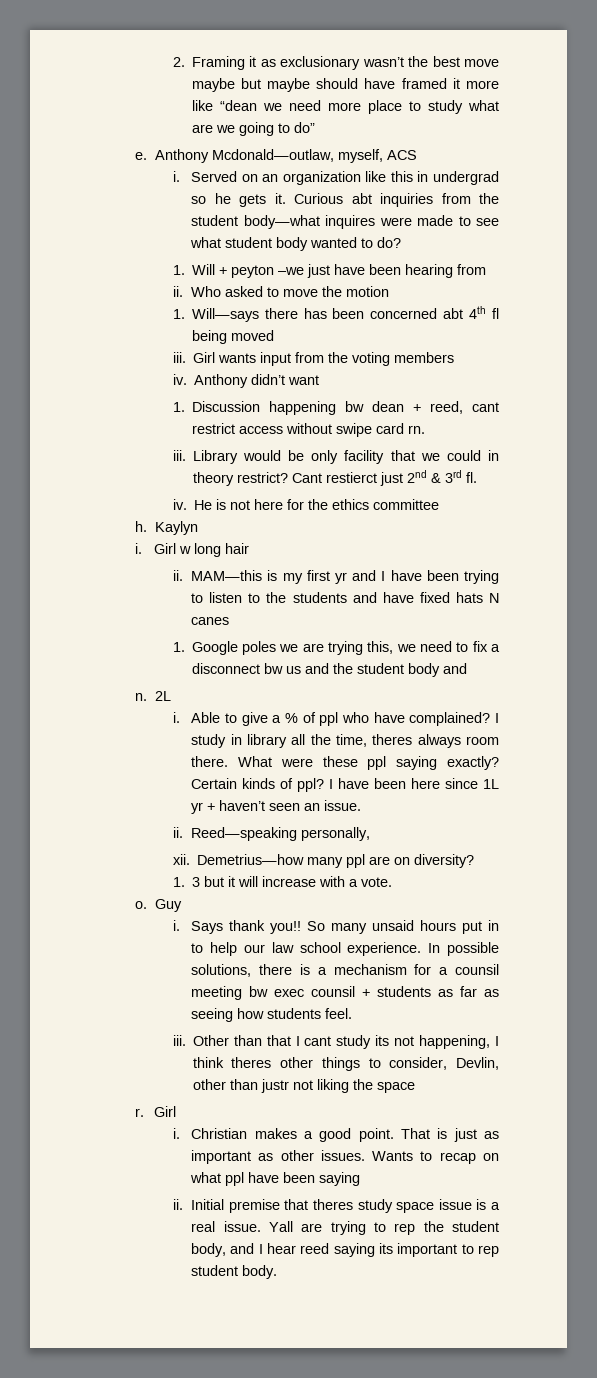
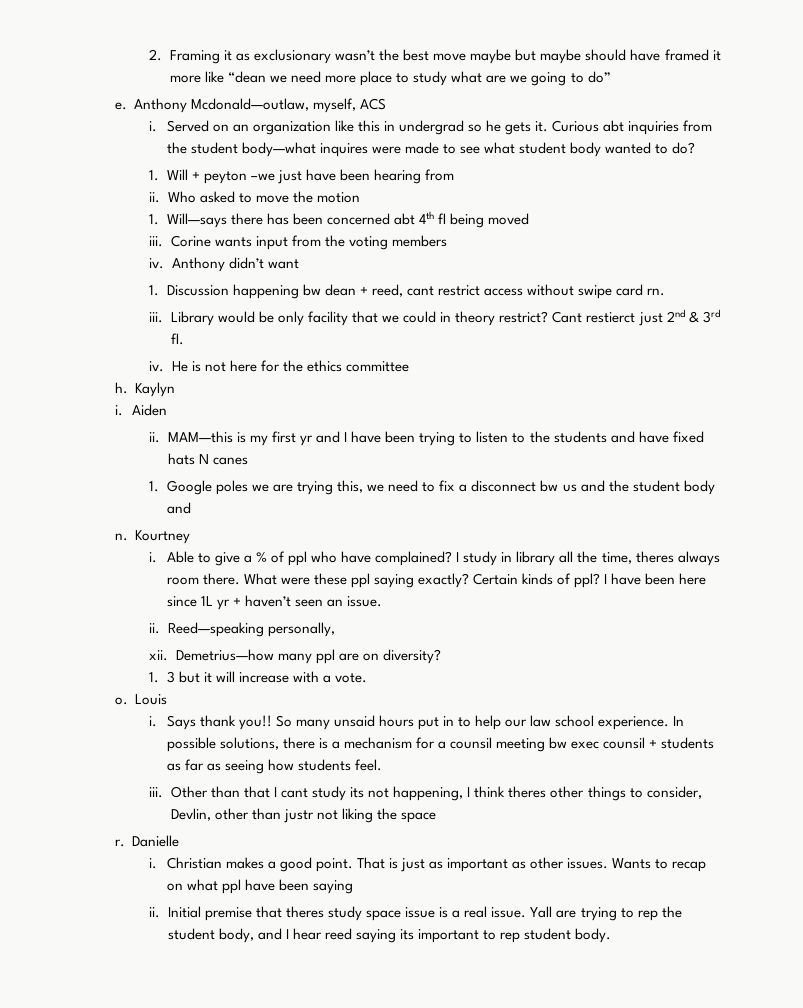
[192,352,215,363] Girl -> [170,235,211,247] Corine
[153,543,249,557] Girl w long hair -> [132,404,168,416] Aiden
[154,691,171,701] 2L -> [135,530,191,544] Kourtney
[154,899,182,912] Guy -> [135,694,168,705] Louis
[153,1106,176,1117] Girl -> [132,835,180,847] Danielle

